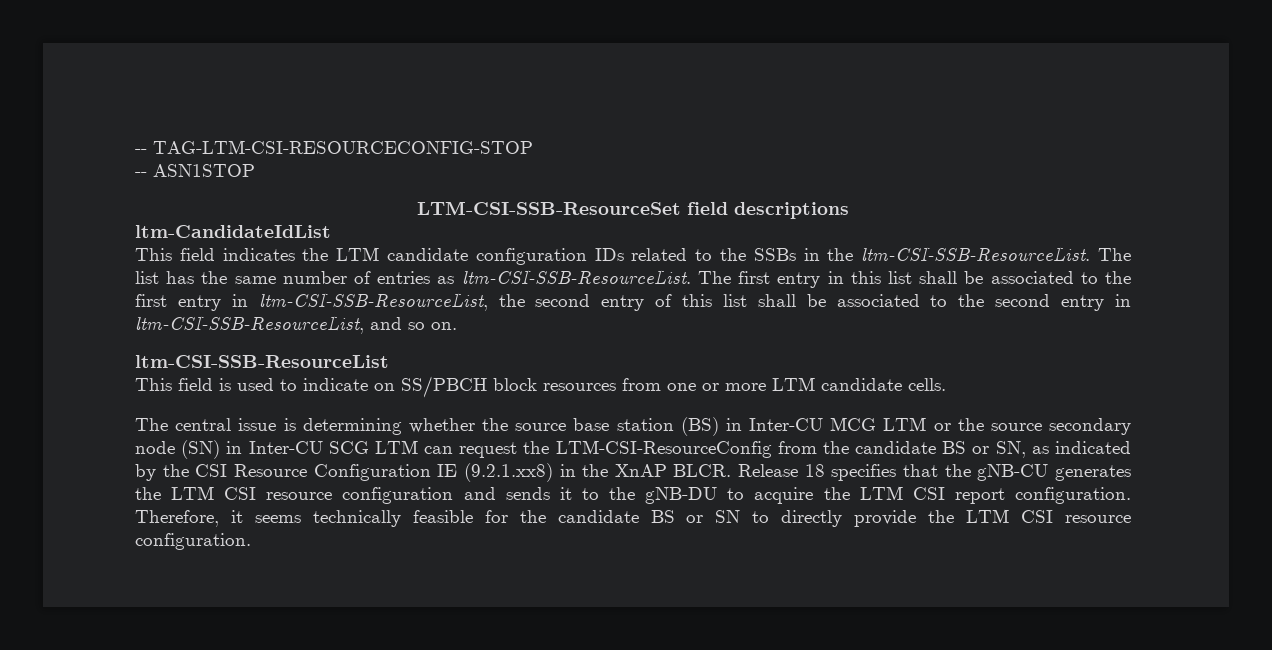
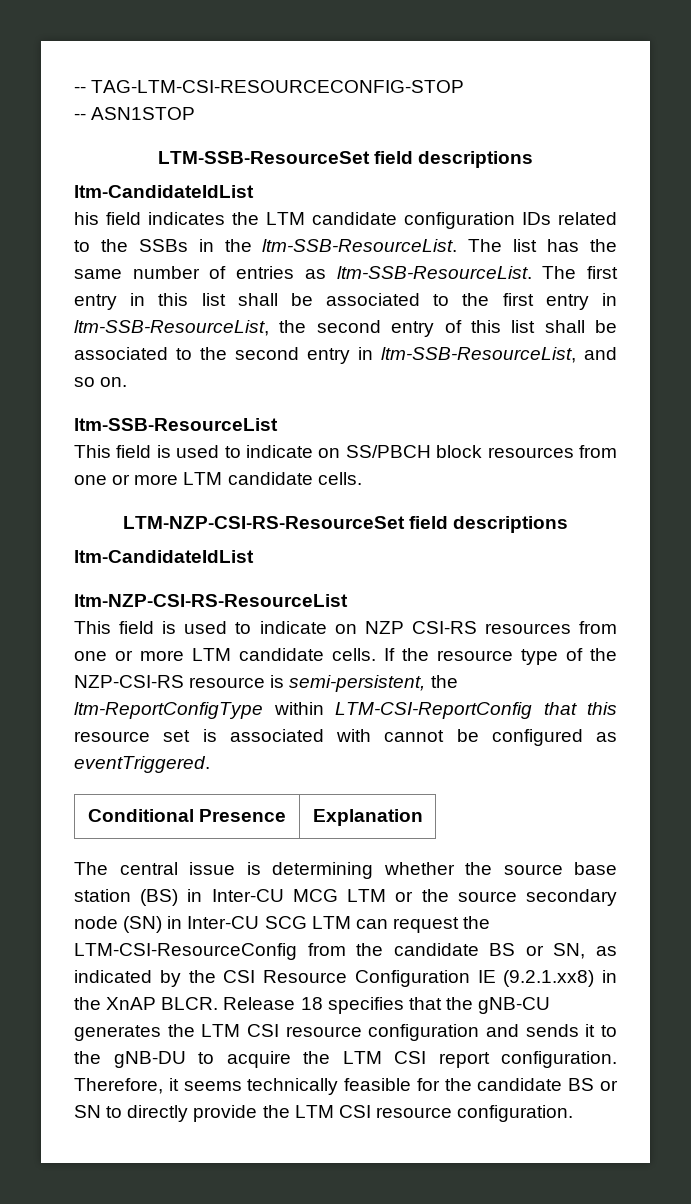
[417,201,849,219] [135,225,331,238] [135,248,172,261] LTM-CSI-SSB-ResourceSet field descriptions // ltm-CandidateIdList // This -> [157,151,534,168] [74,185,254,198] [74,212,99,225] LTM-SSB-ResourceSet field descriptions // ltm-CandidateIdList // his
[861,247,1091,262] ltm-CSI-SSB-ResourceList. -> [262,239,458,252] ltm-SSB-ResourceList.
[461,270,691,285] ltm-CSI-SSB-ResourceList. -> [336,266,532,279] ltm-SSB-ResourceList.
[258,293,488,311] ltm-CSI-SSB-ResourceList, -> [74,320,269,336] ltm-SSB-ResourceList,
[135,316,364,334] ltm-CSI-SSB-ResourceList, -> [381,347,576,363] ltm-SSB-ResourceList,
[135,355,389,368] ltm-CSI-SSB-ResourceList -> [74,418,278,431] ltm-SSB-ResourceList
(946, 384) none -> [122,516,569,533] [74,550,254,563] [74,594,348,607] [74,621,618,634] [74,648,617,665] [74,675,458,692] [74,702,617,719] [74,729,617,746] [74,756,210,773] [87,809,287,822] [312,809,423,826] // LTM-NZP-CSI-RS-ResourceSet field descriptions // ltm-CandidateIdList // ltm-NZP-CSI-RS-ResourceList // This field is used to indicate on NZP CSI-RS resources from one or more LTM candidate cells. If the resource type of the NZP-CSI-RS resource is semi-persistent, the ltm-ReportConfigType within LTM-CSI-ReportConfig that this resource set is associated with cannot be configured as eventTriggered. // Conditional Presence | Explanation

